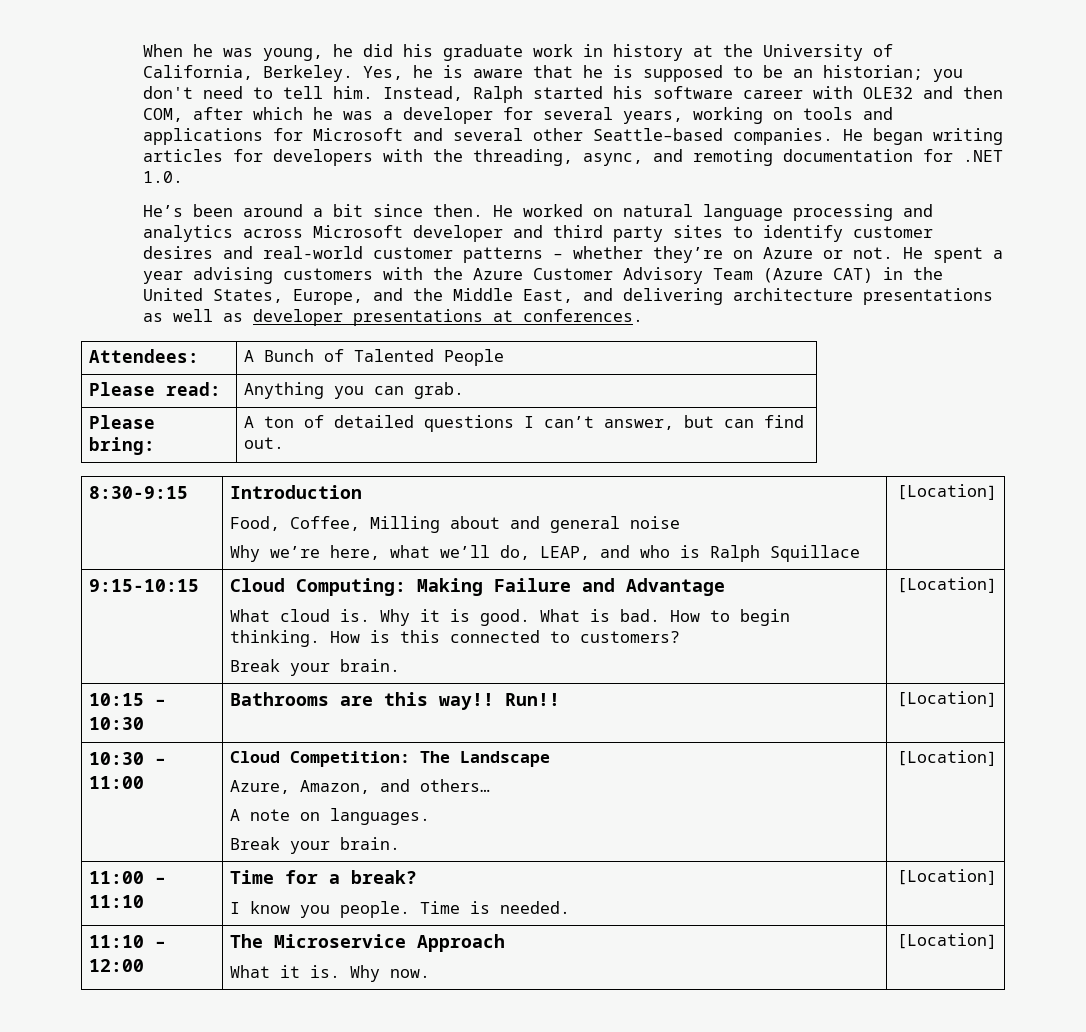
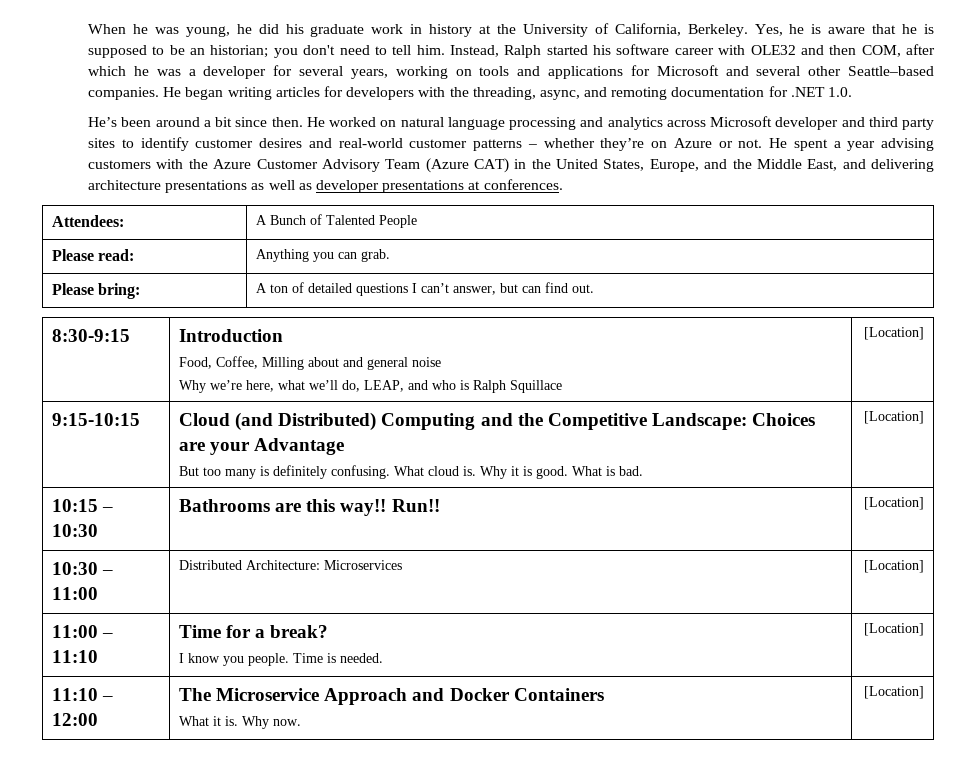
[296,578,726,596] Computing: Making Failure and Advantage // -> [235,412,816,431] [179,438,345,455] [179,465,391,479] (and Distributed) Computing and the Competitive Landscape: Choices are your Advantage // But too many is definitely confusing.
[670,609,791,626] [230,630,681,647] [230,659,401,676] How to begin thinking. How is this connected to customers? // Break your brain. -> (644, 471) none
[230,751,551,767] [230,779,491,794] [230,808,431,825] [230,837,401,854] Cloud Competition: The Landscape // Azure, Amazon, and others… // A note on languages. // Break your brain. -> [179,560,403,570] Distributed Architecture: Microservices
(506, 943) none -> [412,688,604,701] and Docker Containers

